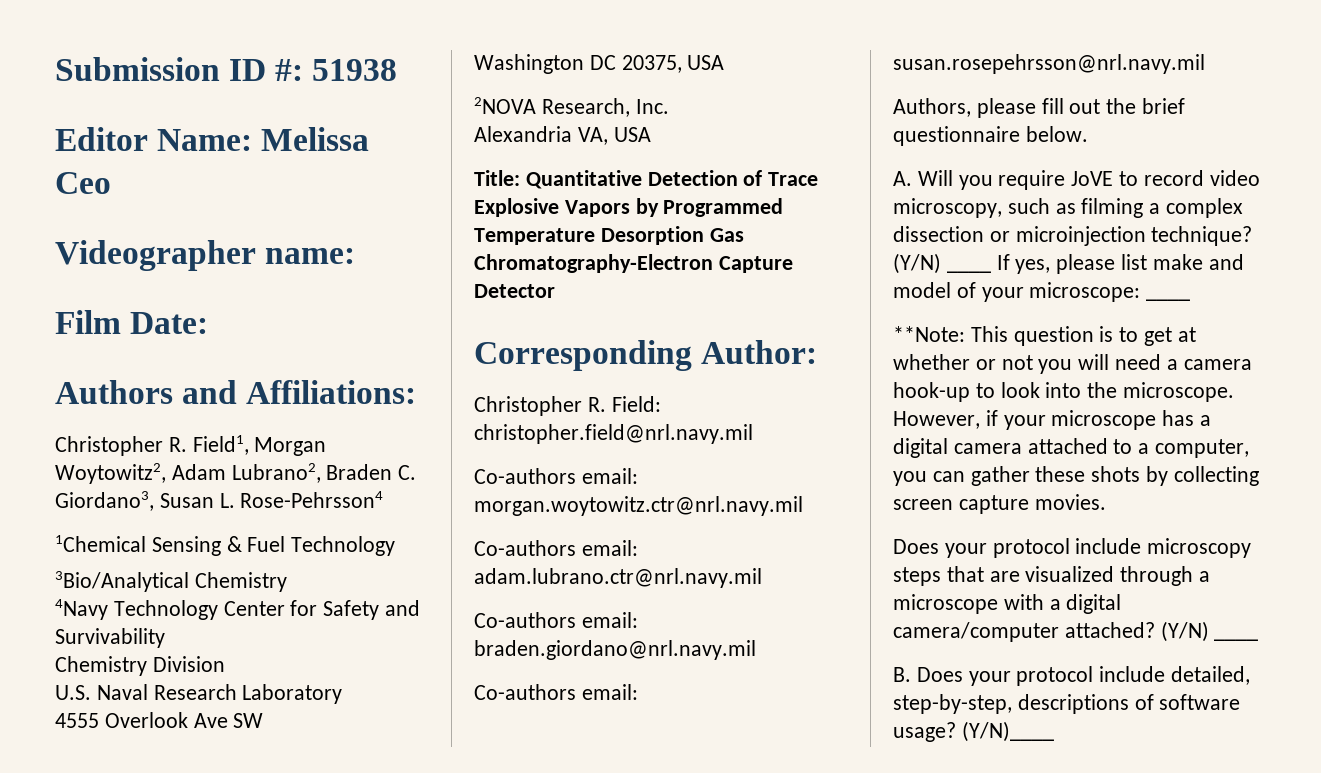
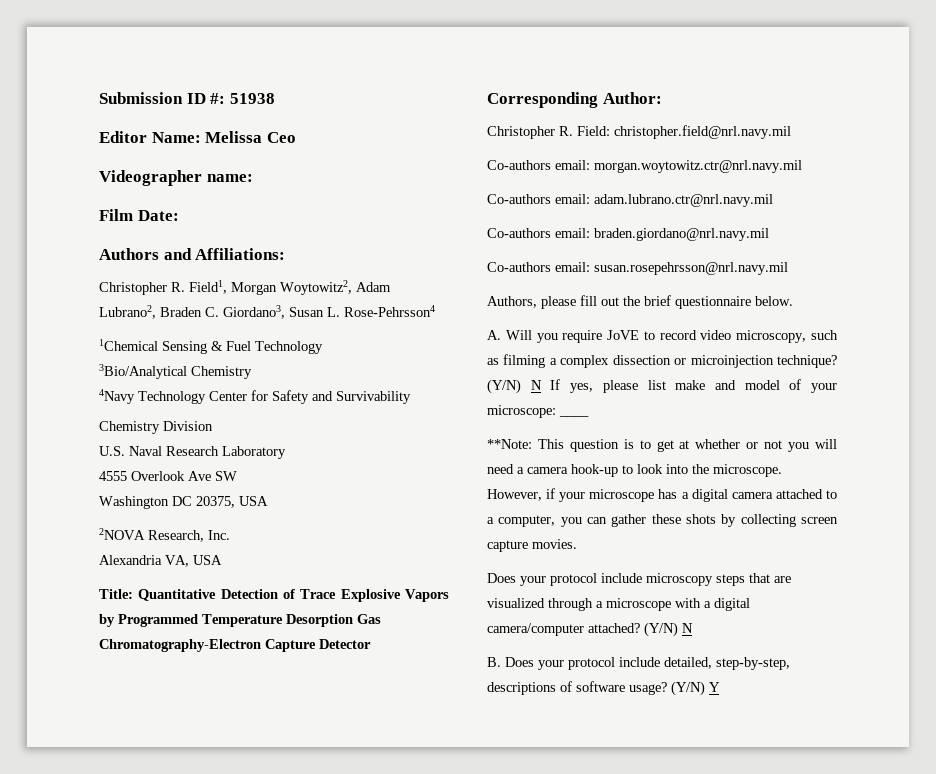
[946,270,991,273] ____ -> [530,380,542,390] N
[1214,638,1259,641] ____ -> [682,623,693,633] N
[961,721,1054,742] (Y/N)____ -> [671,681,720,696] (Y/N) Y

